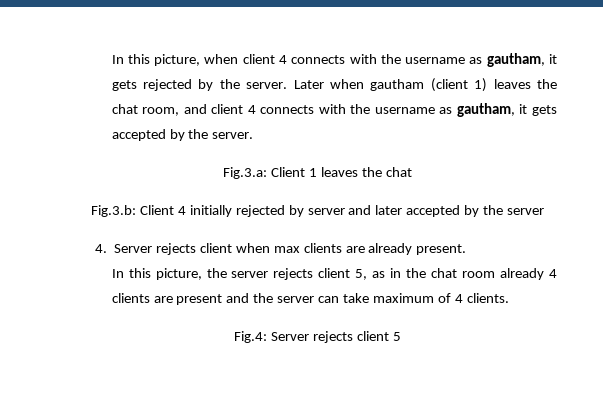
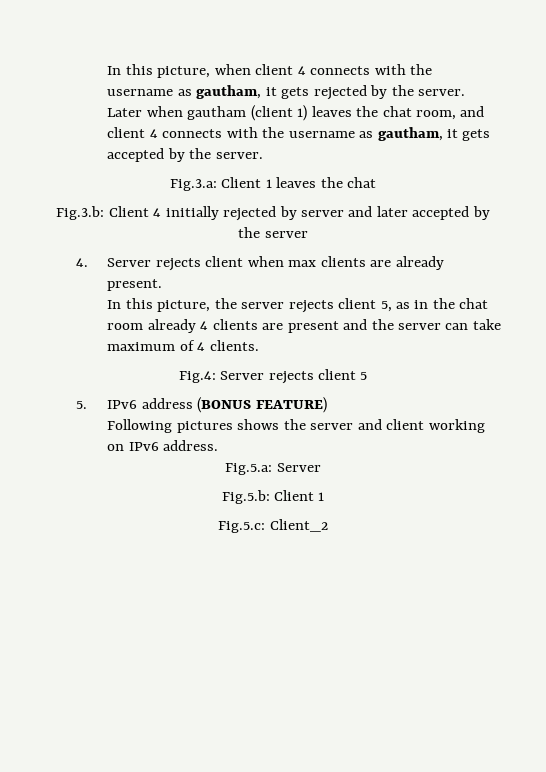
(401, 336) none -> [76,397,327,413] [107,419,485,433] [107,440,219,451] [225,463,321,475] [221,490,325,504] [218,519,328,533] // 5. IPv6 address (BONUS FEATURE) // Following pictures shows the server and client working on IPv6 address. // Fig.5.a: Server // Fig.5.b: Client 1 // Fig.5.c: Client_2

